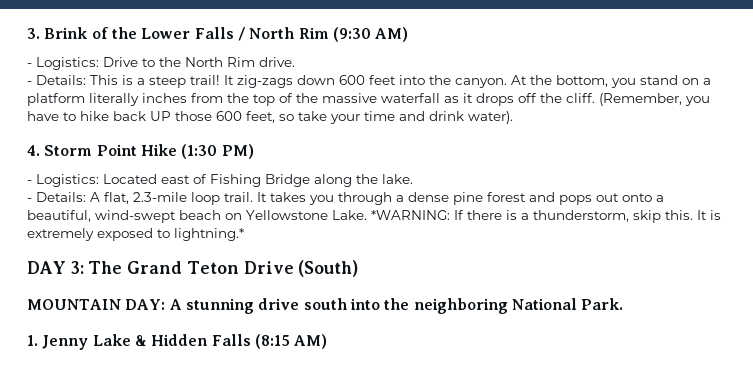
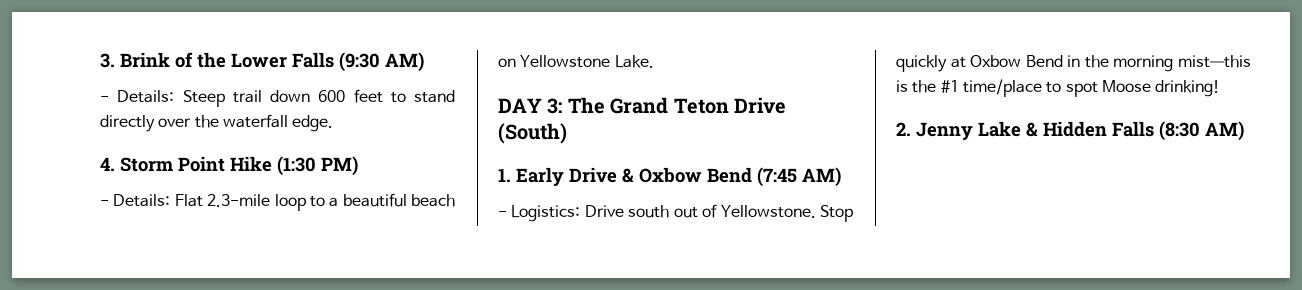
[237,27,329,41] / North Rim -> (334, 60) none
[36,57,295,70] [27,75,711,88] [27,93,710,106] [27,111,513,124] Logistics: Drive to the North Rim drive. // - Details: This is a steep trail! It zig-zags down 600 feet into the canyon. At the bottom, you stand on a platform literally inches from the top of the massive waterfall as it drops off the cliff. (Remember, you have to hike back UP those 600 feet, so take your time and drink water). -> [117,89,455,107] [100,114,334,132] Details: Steep trail down 600 feet to stand directly over the waterfall edge.
[36,174,413,187] [27,192,664,205] [27,210,721,223] [27,228,244,241] Logistics: Located east of Fishing Bridge along the lake. // - Details: A flat, 2.3-mile loop trail. It takes you through a dense pine forest and pops out onto a beautiful, wind-swept beach on Yellowstone Lake. *WARNING: If there is a thunderstorm, skip this. It is extremely exposed to lightning.* -> [113,193,455,211] [498,55,654,68] Details: Flat 2.3-mile loop to a beautiful beach on Yellowstone Lake.
[27,298,624,314] [27,335,38,346] MOUNTAIN DAY: A stunning drive south into the neighboring National Park. // 1. -> [498,167,841,187] [498,204,853,222] [896,55,1251,72] [896,79,1221,97] [896,122,911,136] 1. Early Drive & Oxbow Bend (7:45 AM) // - Logistics: Drive south out of Yellowstone. Stop quickly at Oxbow Bend in the morning mist—this is the #1 time/place to spot Moose drinking! // 2.
[254,334,290,349] (8:15 -> [1159,121,1200,141] (8:30

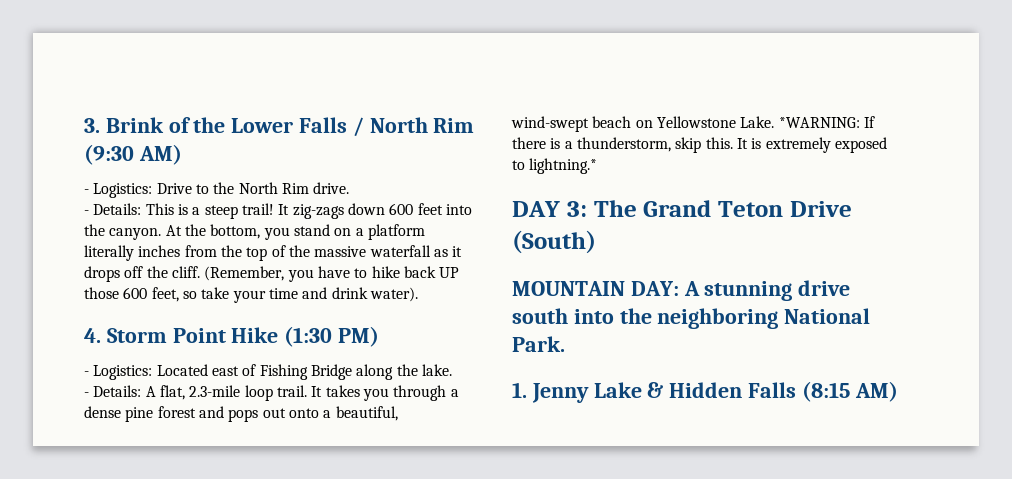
(334, 60) none -> [352,117,475,137] / North Rim
[117,89,455,107] [100,114,334,132] Details: Steep trail down 600 feet to stand directly over the waterfall edge. -> [93,182,350,198] [84,203,472,219] [84,224,425,240] [84,245,463,261] [84,266,460,282] [84,287,418,303] Logistics: Drive to the North Rim drive. // - Details: This is a steep trail! It zig-zags down 600 feet into the canyon. At the bottom, you stand on a platform literally inches from the top of the massive waterfall as it drops off the cliff. (Remember, you have to hike back UP those 600 feet, so take your time and drink water).
[113,193,455,211] [498,55,654,68] Details: Flat 2.3-mile loop to a beautiful beach on Yellowstone Lake. -> [93,364,452,380] [84,385,459,401] [84,406,398,422] [511,116,875,132] [512,137,887,153] [512,158,598,174] Logistics: Located east of Fishing Bridge along the lake. // - Details: A flat, 2.3-mile loop trail. It takes you through a dense pine forest and pops out onto a beautiful, wind-swept beach on Yellowstone Lake. *WARNING: If there is a thunderstorm, skip this. It is extremely exposed to lightning.*
[498,167,841,187] [498,204,853,222] [896,55,1251,72] [896,79,1221,97] [896,122,911,136] 1. Early Drive & Oxbow Bend (7:45 AM) // - Logistics: Drive south out of Yellowstone. Stop quickly at Oxbow Bend in the morning mist—this is the #1 time/place to spot Moose drinking! // 2. -> [512,280,851,301] [512,308,871,329] [512,336,565,352] [512,382,527,398] MOUNTAIN DAY: A stunning drive south into the neighboring National Park. // 1.
[1159,121,1200,141] (8:30 -> [801,381,850,402] (8:15

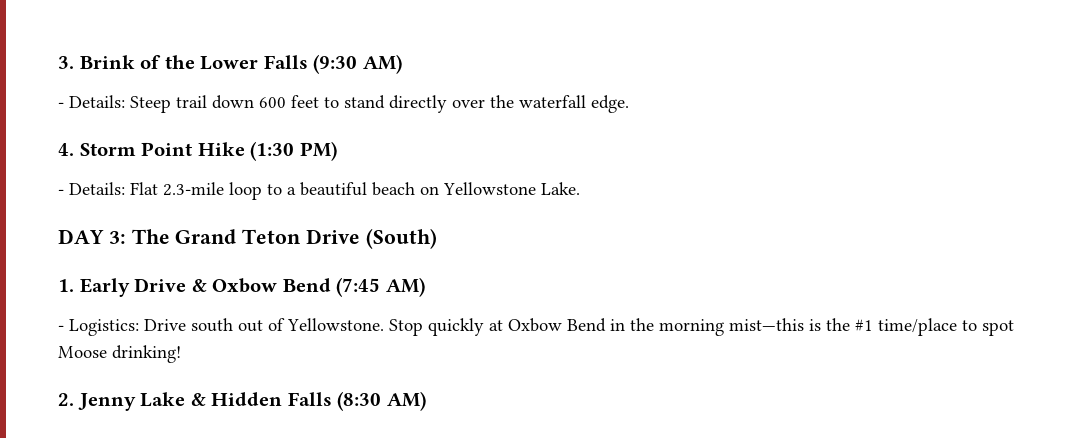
[352,117,475,137] / North Rim -> (308, 62) none
[93,182,350,198] [84,203,472,219] [84,224,425,240] [84,245,463,261] [84,266,460,282] [84,287,418,303] Logistics: Drive to the North Rim drive. // - Details: This is a steep trail! It zig-zags down 600 feet into the canyon. At the bottom, you stand on a platform literally inches from the top of the massive waterfall as it drops off the cliff. (Remember, you have to hike back UP those 600 feet, so take your time and drink water). -> [69,95,629,113] Details: Steep trail down 600 feet to stand directly over the waterfall edge.
[93,364,452,380] [84,385,459,401] [84,406,398,422] [511,116,875,132] [512,137,887,153] [512,158,598,174] Logistics: Located east of Fishing Bridge along the lake. // - Details: A flat, 2.3-mile loop trail. It takes you through a dense pine forest and pops out onto a beautiful, wind-swept beach on Yellowstone Lake. *WARNING: If there is a thunderstorm, skip this. It is extremely exposed to lightning.* -> [69,182,580,200] Details: Flat 2.3-mile loop to a beautiful beach on Yellowstone Lake.
[512,280,851,301] [512,308,871,329] [512,336,565,352] [512,382,527,398] MOUNTAIN DAY: A stunning drive south into the neighboring National Park. // 1. -> [58,277,425,297] [58,318,1014,336] [58,345,181,363] [58,393,74,406] 1. Early Drive & Oxbow Bend (7:45 AM) // - Logistics: Drive south out of Yellowstone. Stop quickly at Oxbow Bend in the morning mist—this is the #1 time/place to spot Moose drinking! // 2.
[801,381,850,402] (8:15 -> [337,391,382,411] (8:30

